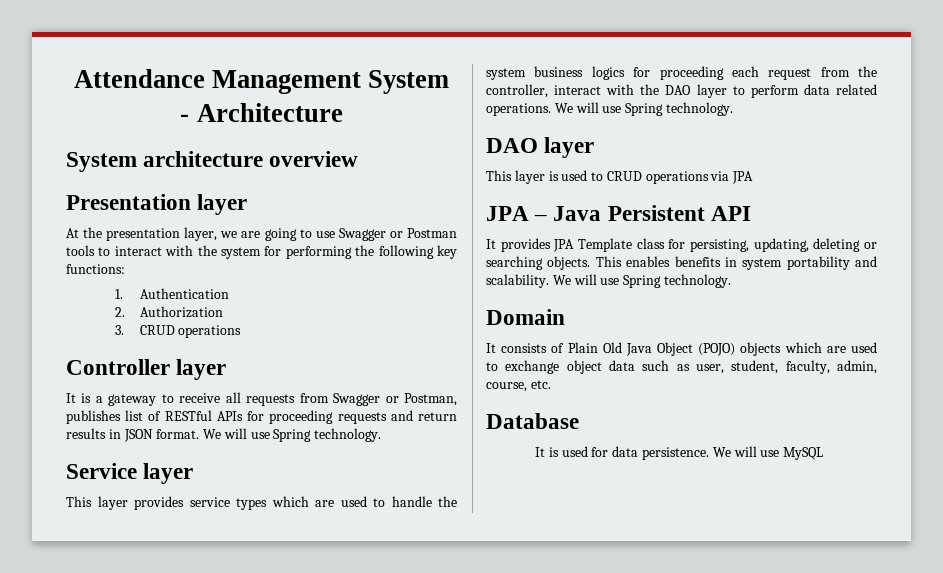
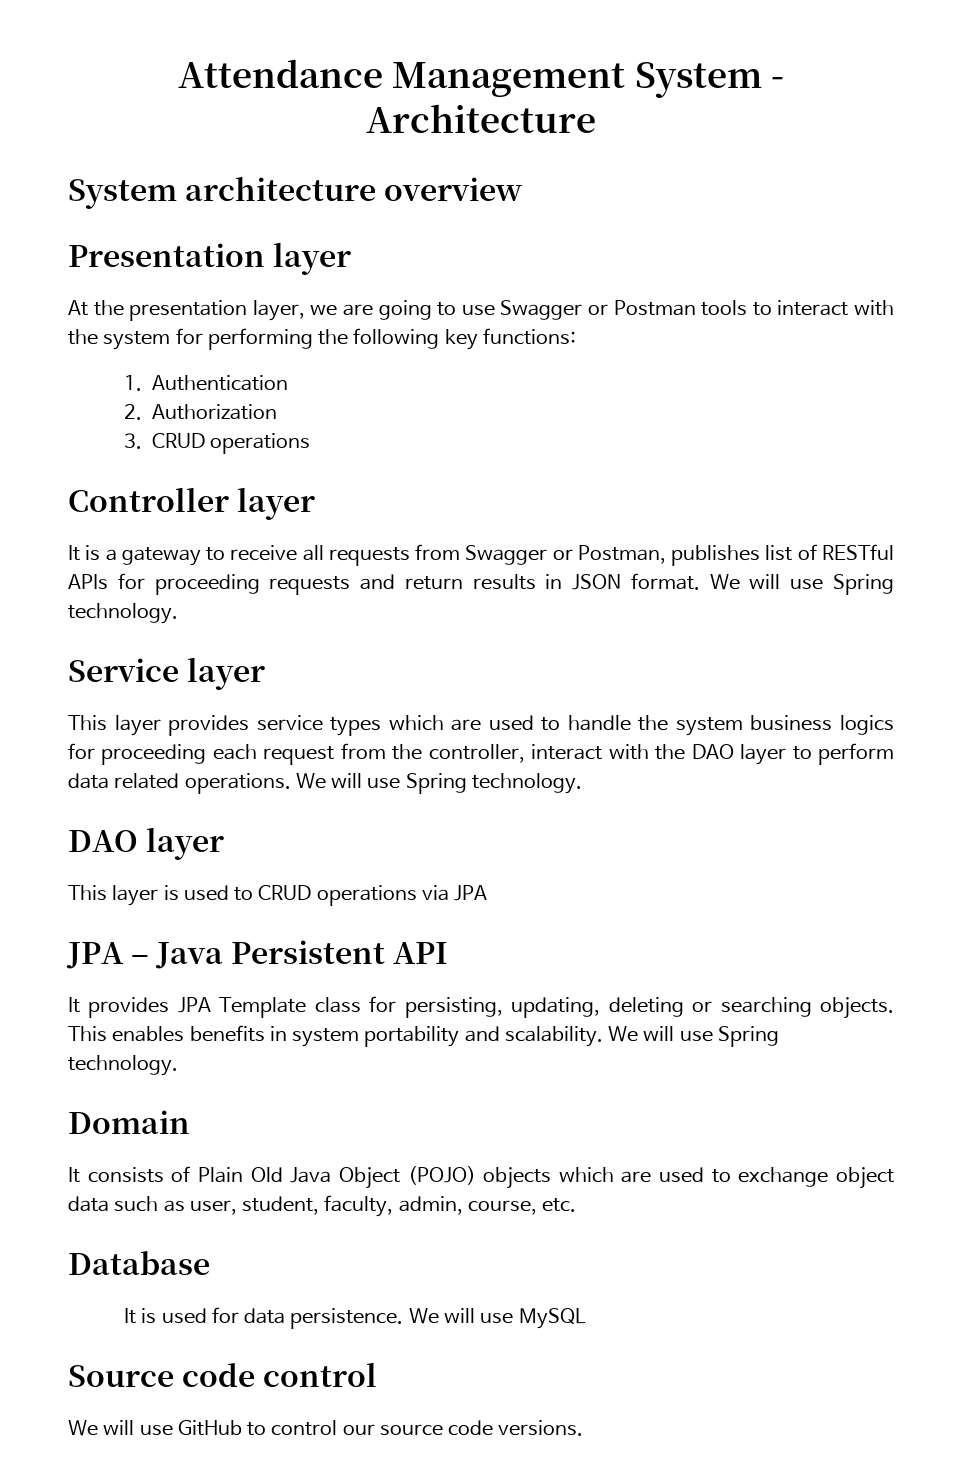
(824, 453) none -> [68,1362,378,1387] [68,1420,584,1436] // Source code control // We will use GitHub to control our source code versions.

